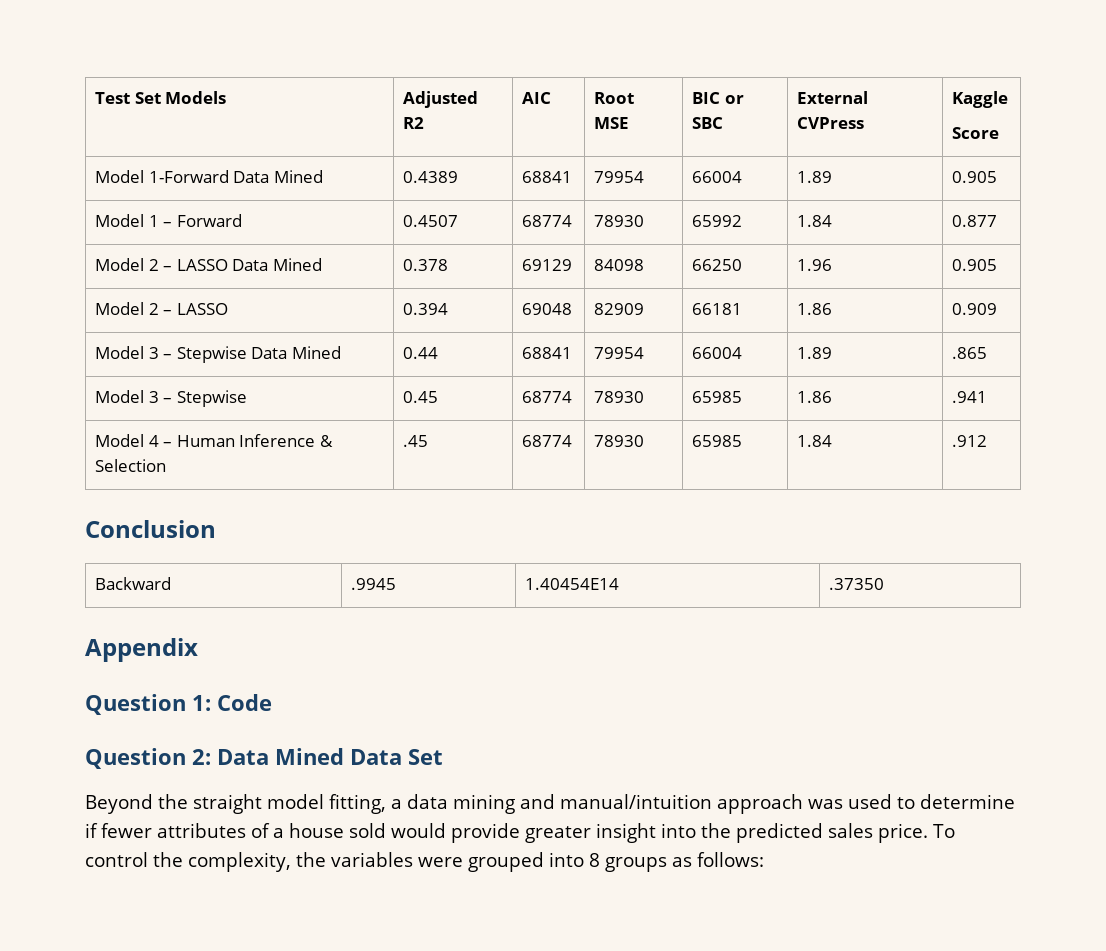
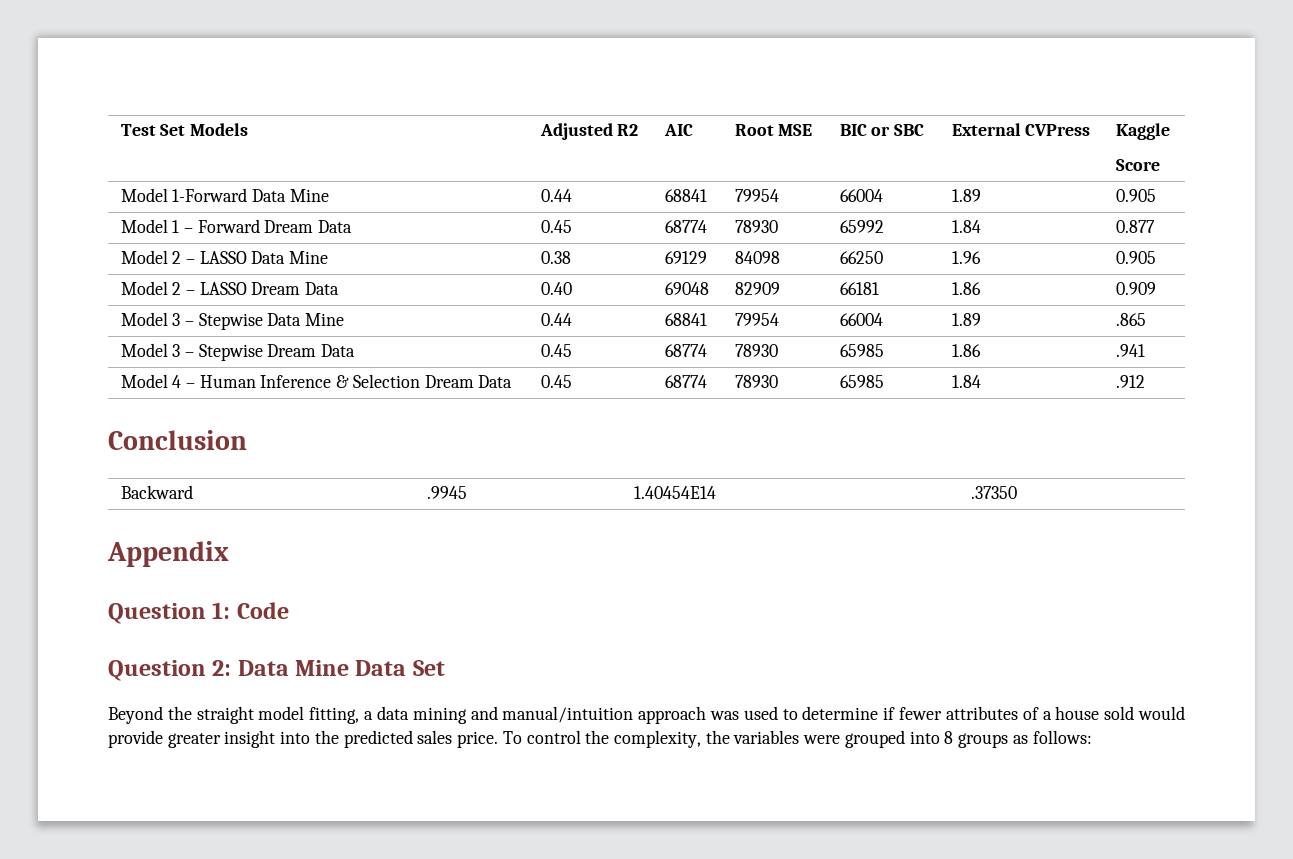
[273,170,323,183] [403,171,459,183] Mined | 0.4389 -> [289,189,329,202] [540,189,572,202] Mine | 0.44
[403,215,459,227] | 0.4507 -> [264,220,353,233] [540,220,572,233] Dream Data | 0.45
[272,258,322,271] [403,259,449,271] Mined | 0.378 -> [289,251,329,264] [540,251,571,264] Mine | 0.38
[403,303,449,315] | 0.394 -> [251,282,340,295] [540,282,572,295] Dream Data | 0.40
[291,346,341,359] Mined -> [305,313,345,326] Mine
(247, 398) none -> [267,344,356,357] Dream Data
[403,435,429,447] | .45 -> [424,375,513,388] [540,375,572,388] Dream Data | 0.45
[275,748,344,765] Mined -> [295,660,350,676] Mine

